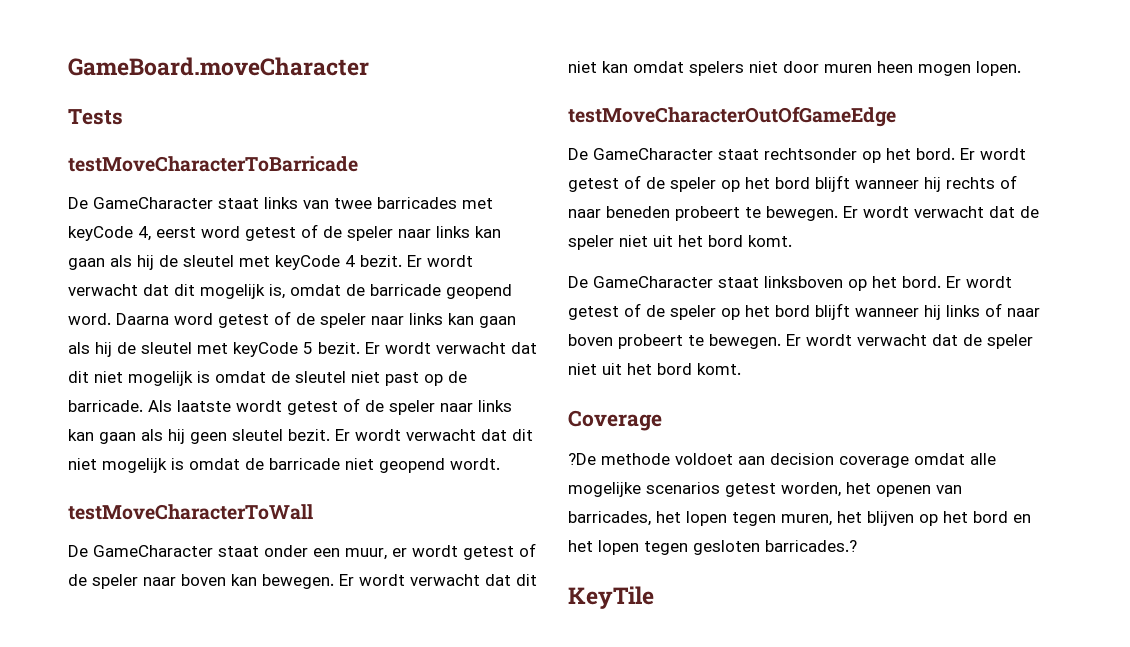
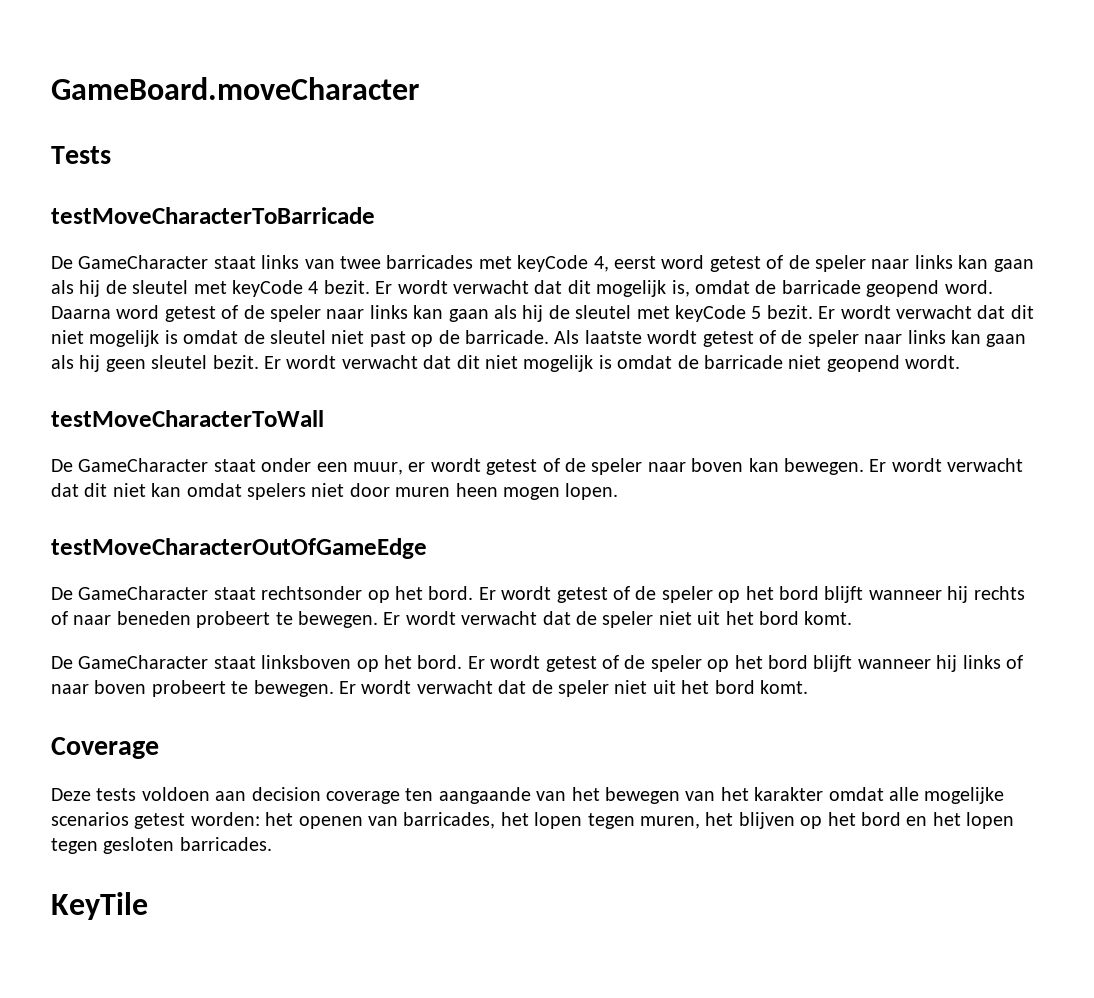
[568,453,909,468] ?De methode voldoet aan decision coverage -> [51,787,824,804] Deze tests voldoen aan decision coverage ten aangaande van het bewegen van het karakter
[781,482,841,497] worden, -> [190,812,260,826] worden:
[765,540,857,552] barricades.? -> [179,837,272,851] barricades.

